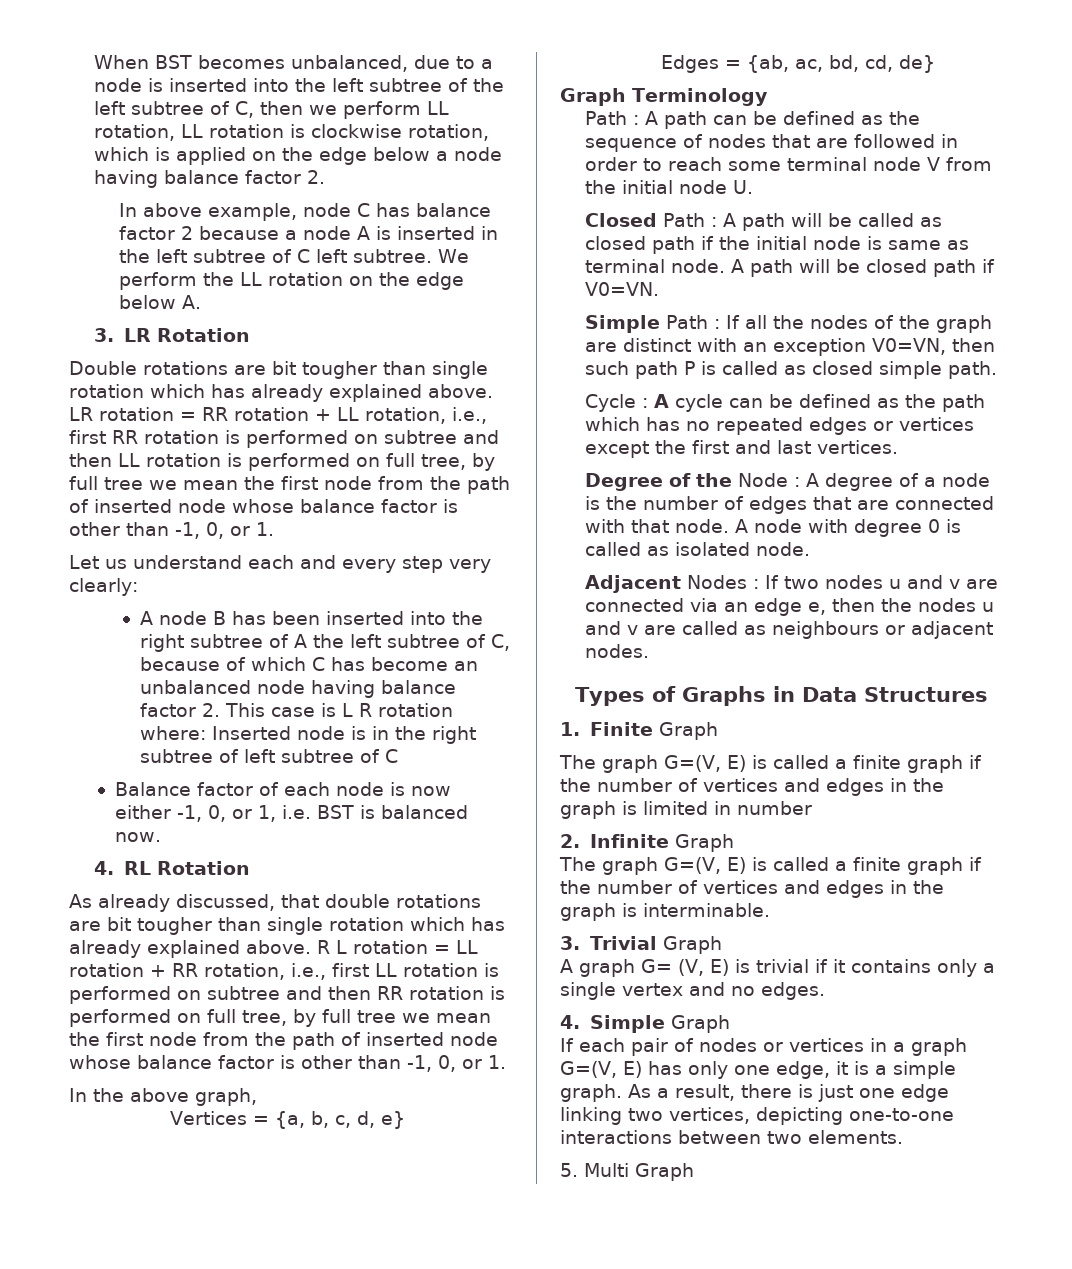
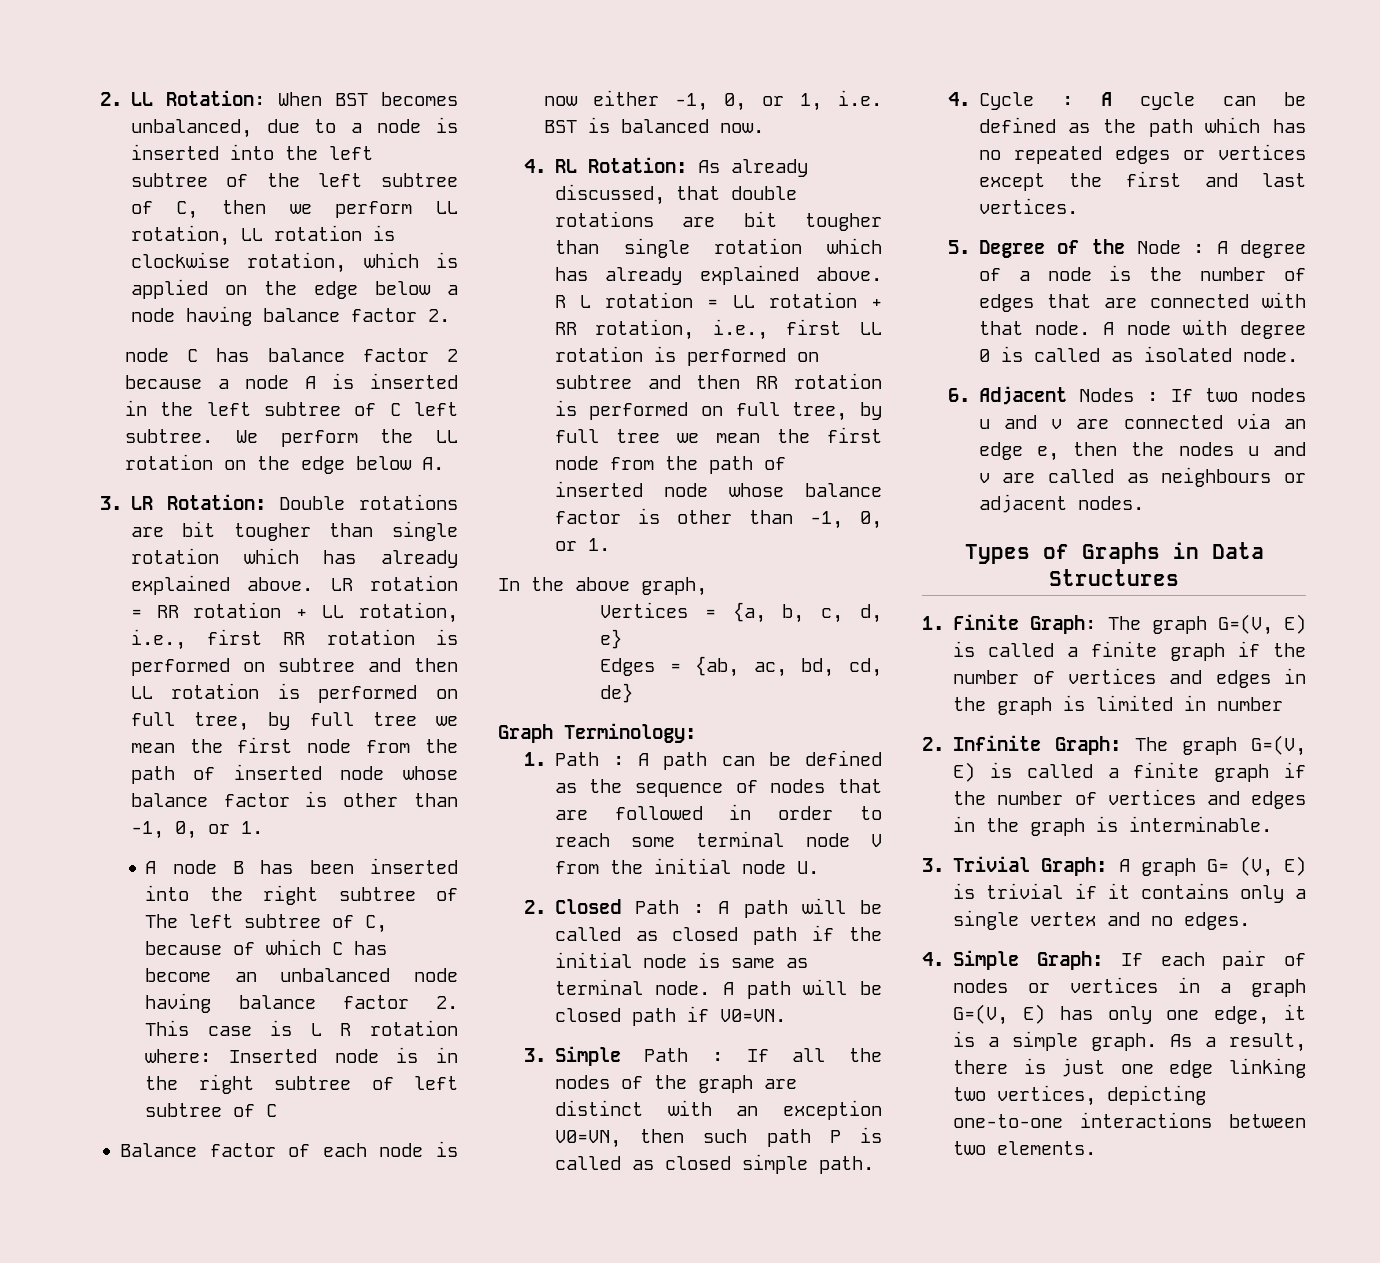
(94, 62) none -> [99,90,265,106] 2. LL Rotation:
[119,203,298,221] In above example, -> (450, 315) none
[156,328,250,342] Rotation // -> [166,494,266,510] Rotation:
[69,555,491,573] [69,578,138,596] // Let us understand each and every step very clearly: -> (263, 827) none
[294,634,345,648] A the -> [145,914,179,928] The
[156,861,250,875] Rotation // -> [587,157,687,173] Rotation:
[632,88,768,106] Terminology // -> [564,723,696,743] [523,752,546,766] Terminology: // 1.
(754, 187) none -> [523,900,546,914] 2.
(660, 289) none -> [523,1048,546,1062] 3.
(998, 370) none -> [947,92,970,106] 4.
(899, 447) none -> [947,240,970,254] 5.
(811, 549) none -> [947,388,970,402] 6.
[658,722,718,740] Graph // -> [1030,615,1097,634] Graph:
[674,834,734,852] Graph // -> [1055,736,1122,755] Graph:
[663,936,723,954] Graph // -> [1041,857,1108,876] Graph:
[670,1015,730,1033] Graph // -> [1037,951,1103,970] Graph:
[560,1163,694,1181] // 5. Multi Graph -> (1097, 1148) none

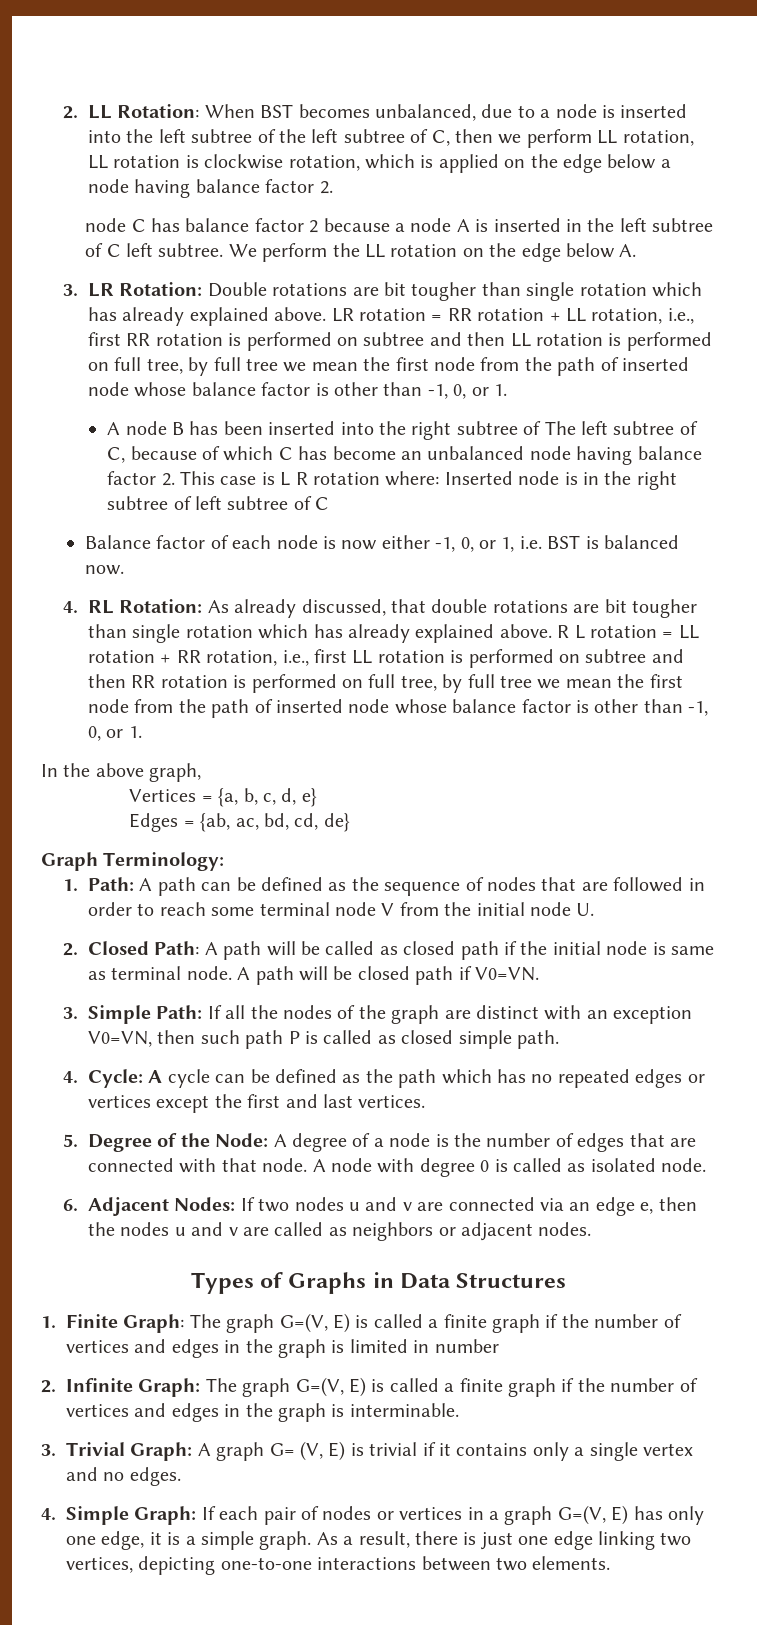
[554,752,624,766] Path : -> [88,877,135,891] Path:
[634,900,705,914] Path : -> [154,941,200,955] Path:
[644,1048,724,1062] Path : -> [156,1005,203,1019] Path:
[978,92,1073,110] Cycle : -> [88,1069,144,1088] Cycle:
[1136,240,1205,254] Node : -> [215,1133,269,1147] Node:
[1079,388,1159,402] Nodes : -> [174,1197,236,1211] Nodes:
[1161,467,1272,487] neighbours -> [352,1222,434,1241] neighbors

